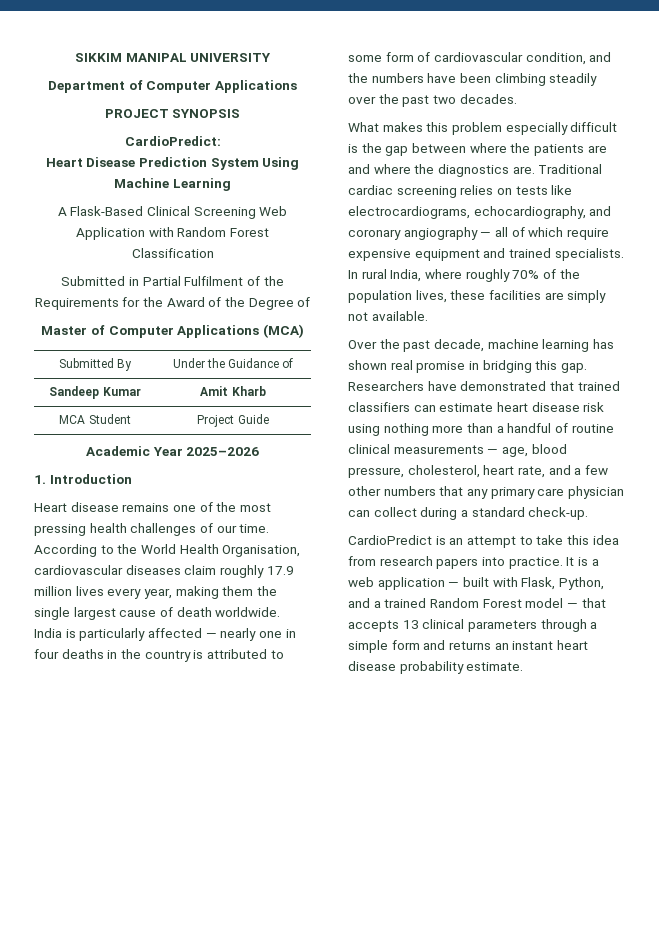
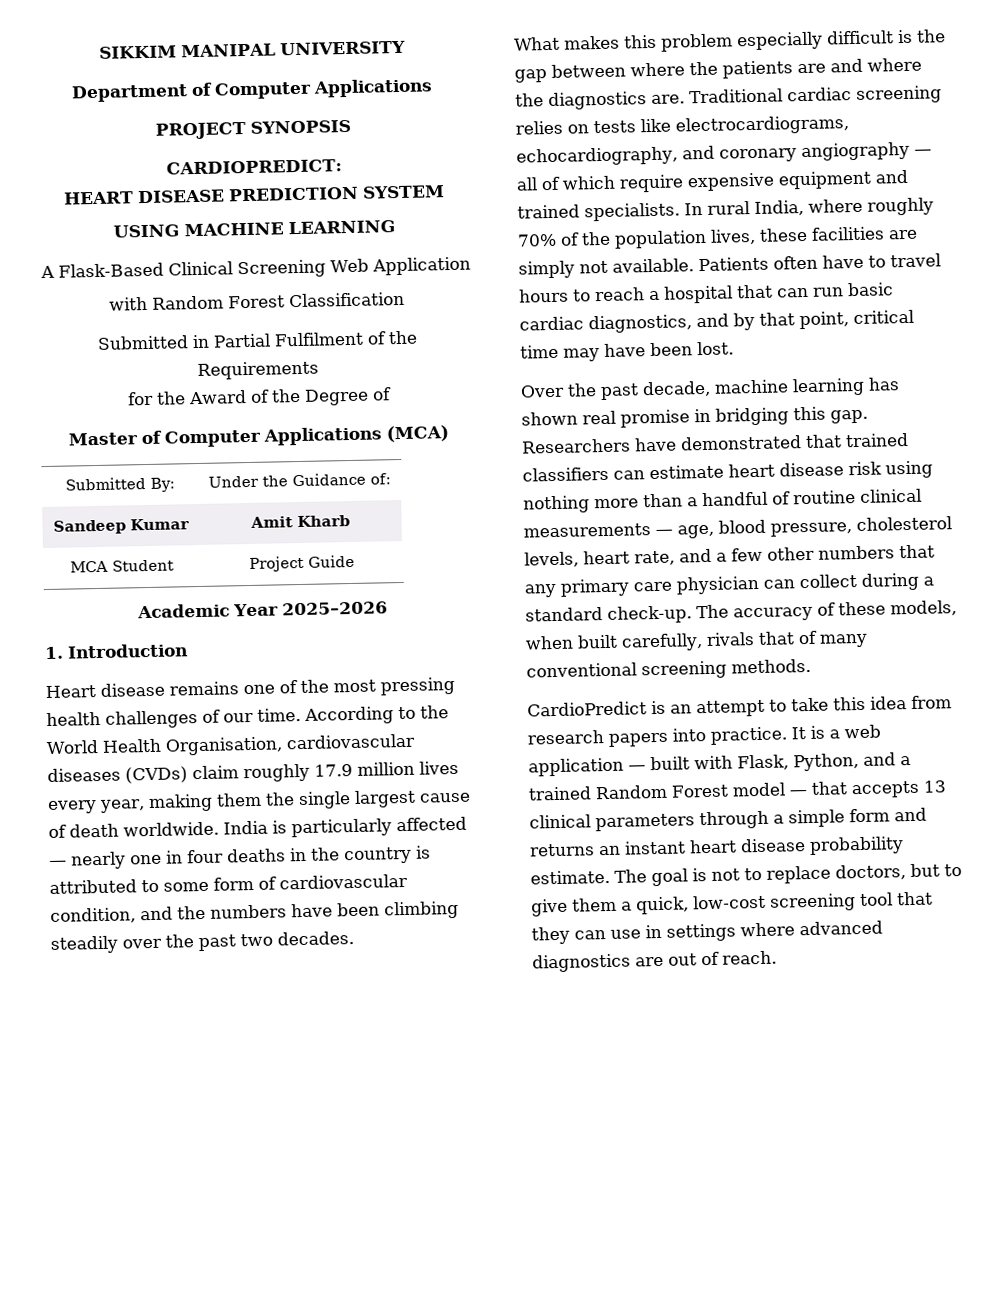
[124,136,221,146] [45,157,300,170] [114,178,231,191] CardioPredict: // Heart Disease Prediction System Using Machine Learning -> [165,159,342,175] [63,185,445,205] [113,220,396,238] CARDIOPREDICT: // HEART DISEASE PREDICTION SYSTEM // USING MACHINE LEARNING
(146, 233) none -> (471, 266) //
(119, 304) none -> (319, 370) //
[117,359,133,371] By -> [150,477,175,492] By:
[282,358,294,368] of -> [370,473,391,485] of:
(181, 570) none -> [125,766,188,784] (CVDs)
(428, 316) none -> [698,253,941,272] [518,282,894,304] [519,309,914,334] [520,341,734,362] Patients often have to travel hours to reach a hospital that can run basic cardiac diagnostics, and by that point, critical time may have been lost.
[407,465,480,478] cholesterol, -> [856,516,952,532] [524,551,579,568] cholesterol levels,
(589, 513) none -> [696,600,957,622] [525,630,868,652] [526,658,811,680] The accuracy of these models, when built carefully, rivals that of many conventional screening methods.
(524, 666) none -> [614,863,962,887] [531,891,933,917] [531,920,883,945] [532,950,777,973] The goal is not to replace doctors, but to give them a quick, low-cost screening tool that they can use in settings where advanced diagnostics are out of reach.

